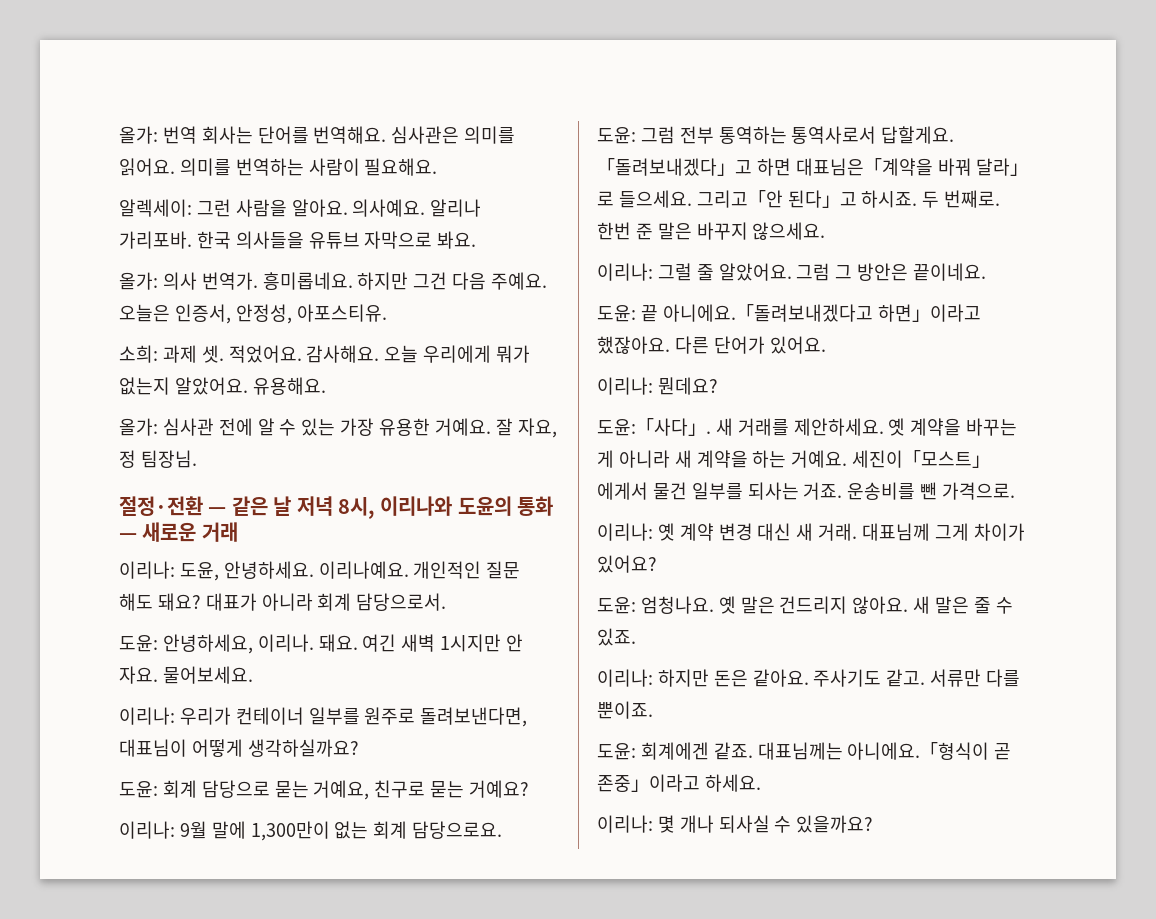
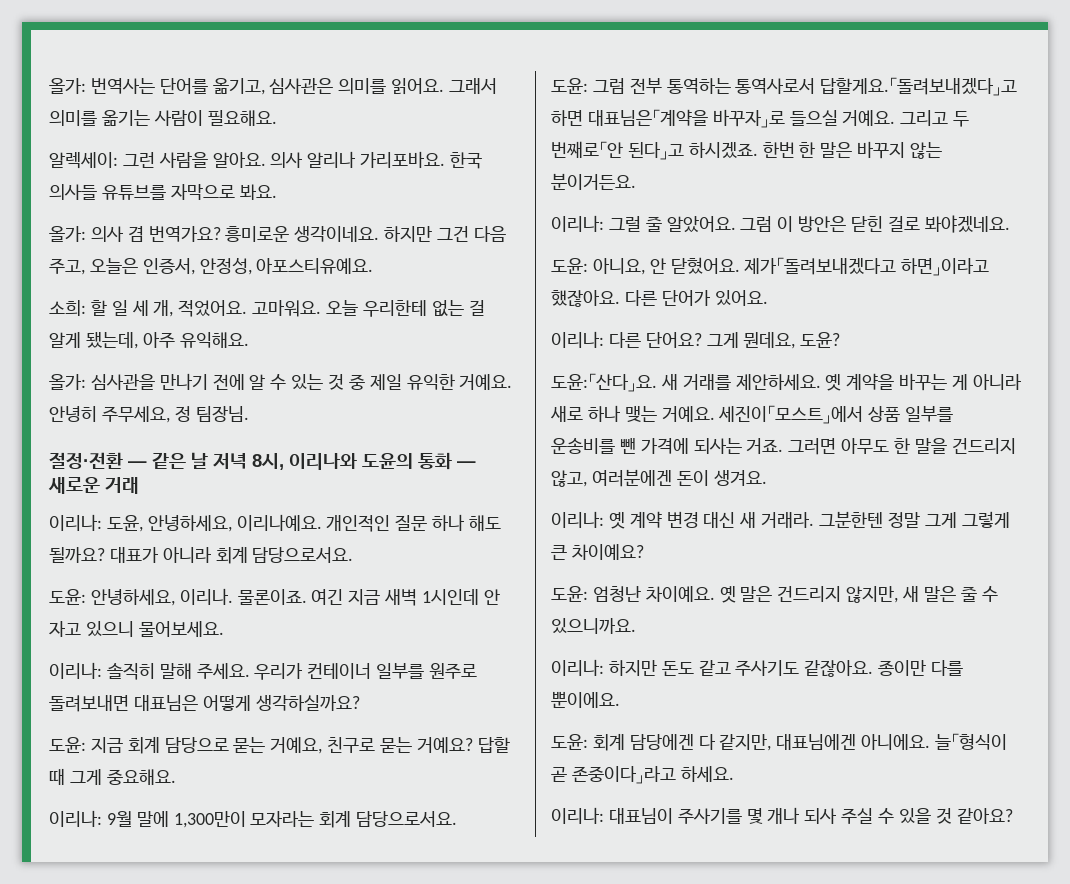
[119,126,516,144] [119,158,304,176] 올가: 번역 회사는 단어를 번역해요. 심사관은 의미를 읽어요. 의미를 번역하는 -> [49,78,498,95] [49,110,150,126] 올가: 번역사는 단어를 옮기고, 심사관은 의미를 읽어요. 그래서 의미를 옮기는
[352,199,482,217] [119,231,360,249] 의사예요. 알리나 가리포바. 한국 의사들을 유튜브 -> [270,151,483,169] [49,184,166,200] 의사 알리나 가리포바요. 한국 의사들 유튜브를
[201,272,353,290] 번역가. 흥미롭네요. -> [127,226,380,242] 겸 번역가요? 흥미로운 생각이네요.
[491,272,548,290] 주예요. -> [49,258,85,275] 주고,
[296,304,387,322] 아포스티유. -> [256,258,374,274] 아포스티유예요.
[162,345,531,363] [119,377,326,395] [119,418,214,436] 과제 셋. 적었어요. 감사해요. 오늘 우리에게 뭐가 없는지 알았어요. 유용해요. // 올가: 심사관 -> [90,300,485,317] [49,332,249,349] [49,373,208,390] 할 일 세 개, 적었어요. 고마워요. 오늘 우리한테 없는 걸 알게 됐는데, 아주 유익해요. // 올가: 심사관을 만나기
[340,418,557,438] 가장 유용한 거예요. 잘 자요, -> [328,374,513,390] [49,406,170,423] 것 중 제일 유익한 거예요. 안녕히 주무세요,
[223,561,314,579] 안녕하세요. -> [147,515,232,532] 안녕하세요,
[119,593,201,611] 해도 돼요? -> [432,514,502,531] [49,547,105,563] 하나 해도 될까요?
[356,593,447,611] 담당으로서. -> [252,547,354,563] 담당으로서요.
[318,634,524,652] [119,666,158,684] 돼요. 여긴 새벽 1시지만 안 자요. -> [237,589,500,606] [49,621,134,637] 물론이죠. 여긴 지금 새벽 1시인데 안 자고 있으니
(175, 716) none -> [106,663,250,680] 솔직히 말해 주세요.
[420,707,528,727] [119,739,187,757] 돌려보낸다면, 대표님이 -> [49,695,198,712] 돌려보내면 대표님은
(158, 789) none -> [90,737,123,753] 지금
(530, 789) none -> [477,737,510,753] [49,768,176,785] 답할 때 그게 중요해요.
[334,821,503,839] 없는 회계 담당으로요. -> [250,810,458,828] 모자라는 회계 담당으로서요.
[937,158,1029,176] [597,190,1001,208] [597,222,826,240] 바꿔 달라」로 들으세요. 그리고「안 된다」고 하시죠. 두 번째로. 한번 준 말은 바꾸지 않으세요. -> [712,109,970,128] [551,141,943,160] [551,173,636,190] 바꾸자」로 들으실 거예요. 그리고 두 번째로「안 된다」고 하시겠죠. 한번 한 말은 바꾸지 않는 분이거든요.
[835,263,987,281] [597,304,736,322] 그 방안은 끝이네요. // 도윤: 끝 아니에요. -> [777,215,1010,233] [551,257,778,275] 이 방안은 닫힌 걸로 봐야겠네요. // 도윤: 아니요, 안 닫혔어요. 제가
[657,377,718,395] 뭔데요? -> [608,332,841,349] 다른 단어요? 그게 뭔데요, 도윤?
[654,418,711,436] 사다」. -> [596,374,657,392] 산다」요.
[674,450,787,468] 새 계약을 하는 -> [550,405,657,422] 새로 하나 맺는
[597,482,1016,500] 에게서 물건 일부를 되사는 거죠. 운송비를 뺀 가격으로. -> [831,406,954,422] [551,438,1016,455] [551,469,767,487] 에서 상품 일부를 운송비를 뺀 가격에 되사는 거죠. 그러면 아무도 한 말을 건드리지 않고, 여러분에겐 돈이 생겨요.
[818,523,1025,541] [597,555,657,573] [597,596,714,614] 거래. 대표님께 그게 차이가 있어요? // 도윤: 엄청나요. -> [761,511,1010,528] [551,544,644,560] [551,586,715,602] 거래라. 그분한텐 정말 그게 그렇게 큰 차이예요? // 도윤: 엄청난 차이예요.
[852,596,909,614] 않아요. -> [846,586,899,603] 않지만,
[597,628,636,646] 있죠. -> [551,618,636,634] 있으니까요.
[713,669,1021,687] [597,701,653,719] [597,742,1012,760] [597,774,761,792] [597,815,874,833] 돈은 같아요. 주사기도 같고. 서류만 다를 뿐이죠. // 도윤: 회계에겐 같죠. 대표님께는 아니에요.「형식이 곧 존중」이라고 하세요. // 이리나: 몇 개나 되사실 수 있을까요? -> [661,660,964,677] [551,691,620,708] [551,733,1008,751] [551,766,734,784] [551,807,1013,824] 돈도 같고 주사기도 같잖아요. 종이만 다를 뿐이에요. // 도윤: 회계 담당에겐 다 같지만, 대표님에겐 아니에요. 늘「형식이 곧 존중이다」라고 하세요. // 이리나: 대표님이 주사기를 몇 개나 되사 주실 수 있을 것 같아요?

